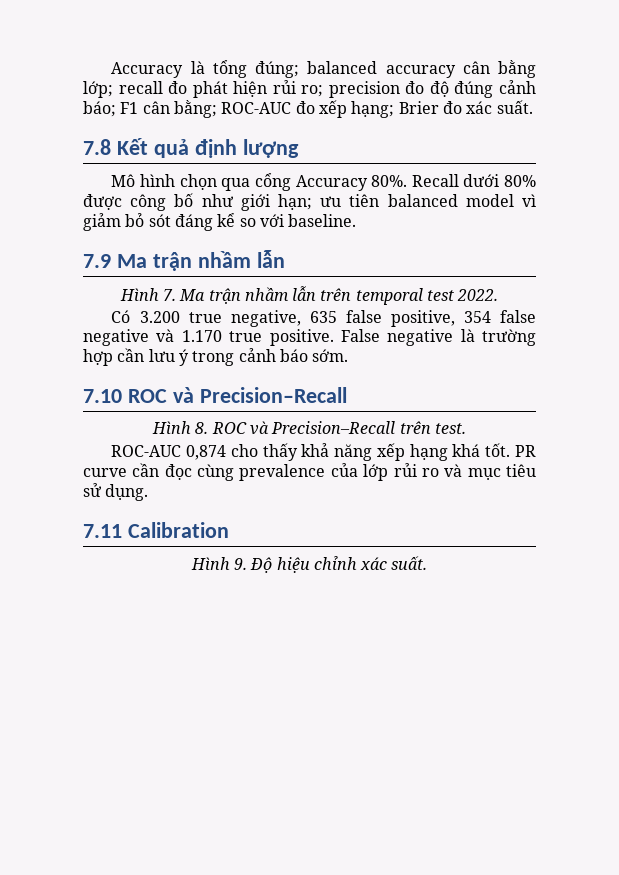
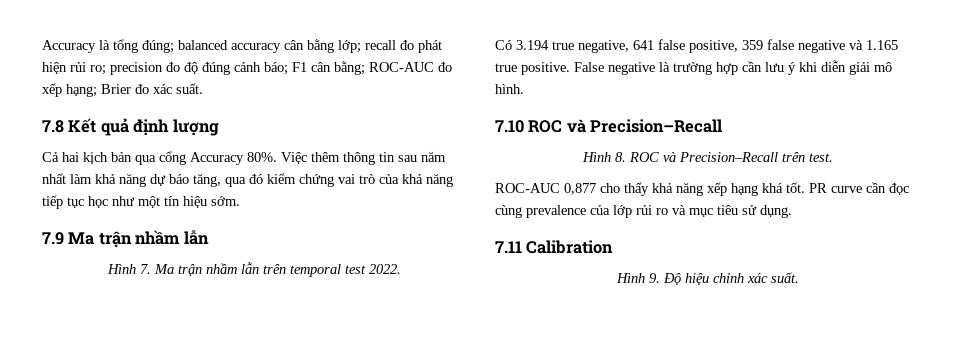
[111,173,536,191] [83,193,536,211] [83,213,357,231] Mô hình chọn qua cổng Accuracy 80%. Recall dưới 80% được công bố như giới hạn; ưu tiên balanced model vì giảm bỏ sót đáng kể so với baseline. -> [42,151,446,165] [42,173,453,187] [42,195,240,209] Cả hai kịch bản qua cổng Accuracy 80%. Việc thêm thông tin sau năm nhất làm khả năng dự báo tăng, qua đó kiểm chứng vai trò của khả năng tiếp tục học như một tín hiệu sớm.
[139,311,180,323] 3.200 -> [516,40,549,50] 3.194
[309,311,337,323] 635 -> [633,40,654,50] 641
[463,311,491,323] 354 -> [742,40,763,50] 359
[181,330,222,342] 1.170 -> [866,40,898,50] 1.165
[192,348,349,366] trong cảnh báo sớm. -> [799,60,892,75] [495,84,524,94] khi diễn giải mô hình.
[186,445,227,460] 0,874 -> [564,183,596,195] 0,877

